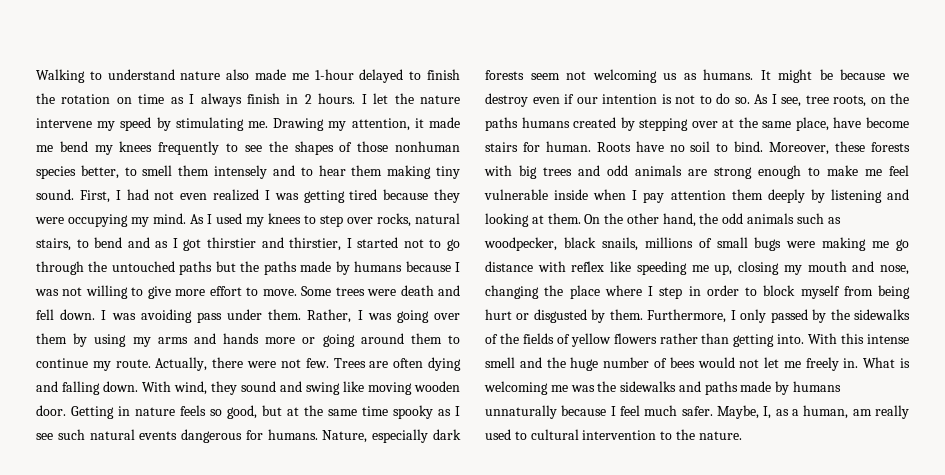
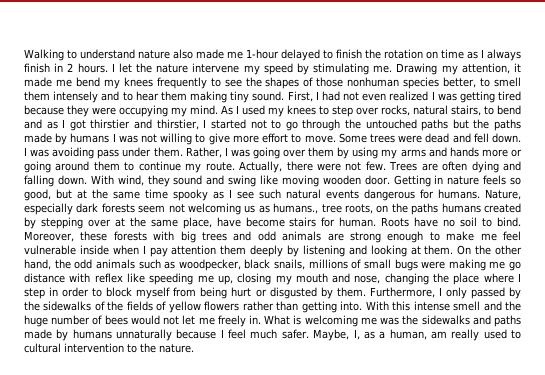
[405,261,451,272] because -> (110, 138) none
[400,285,434,296] death -> [425,133,450,143] dead
[703,69,909,83] [485,93,801,107] humans. It might be because we destroy even if our intention is not to do so. As I see, -> [273,203,319,214] humans.,

